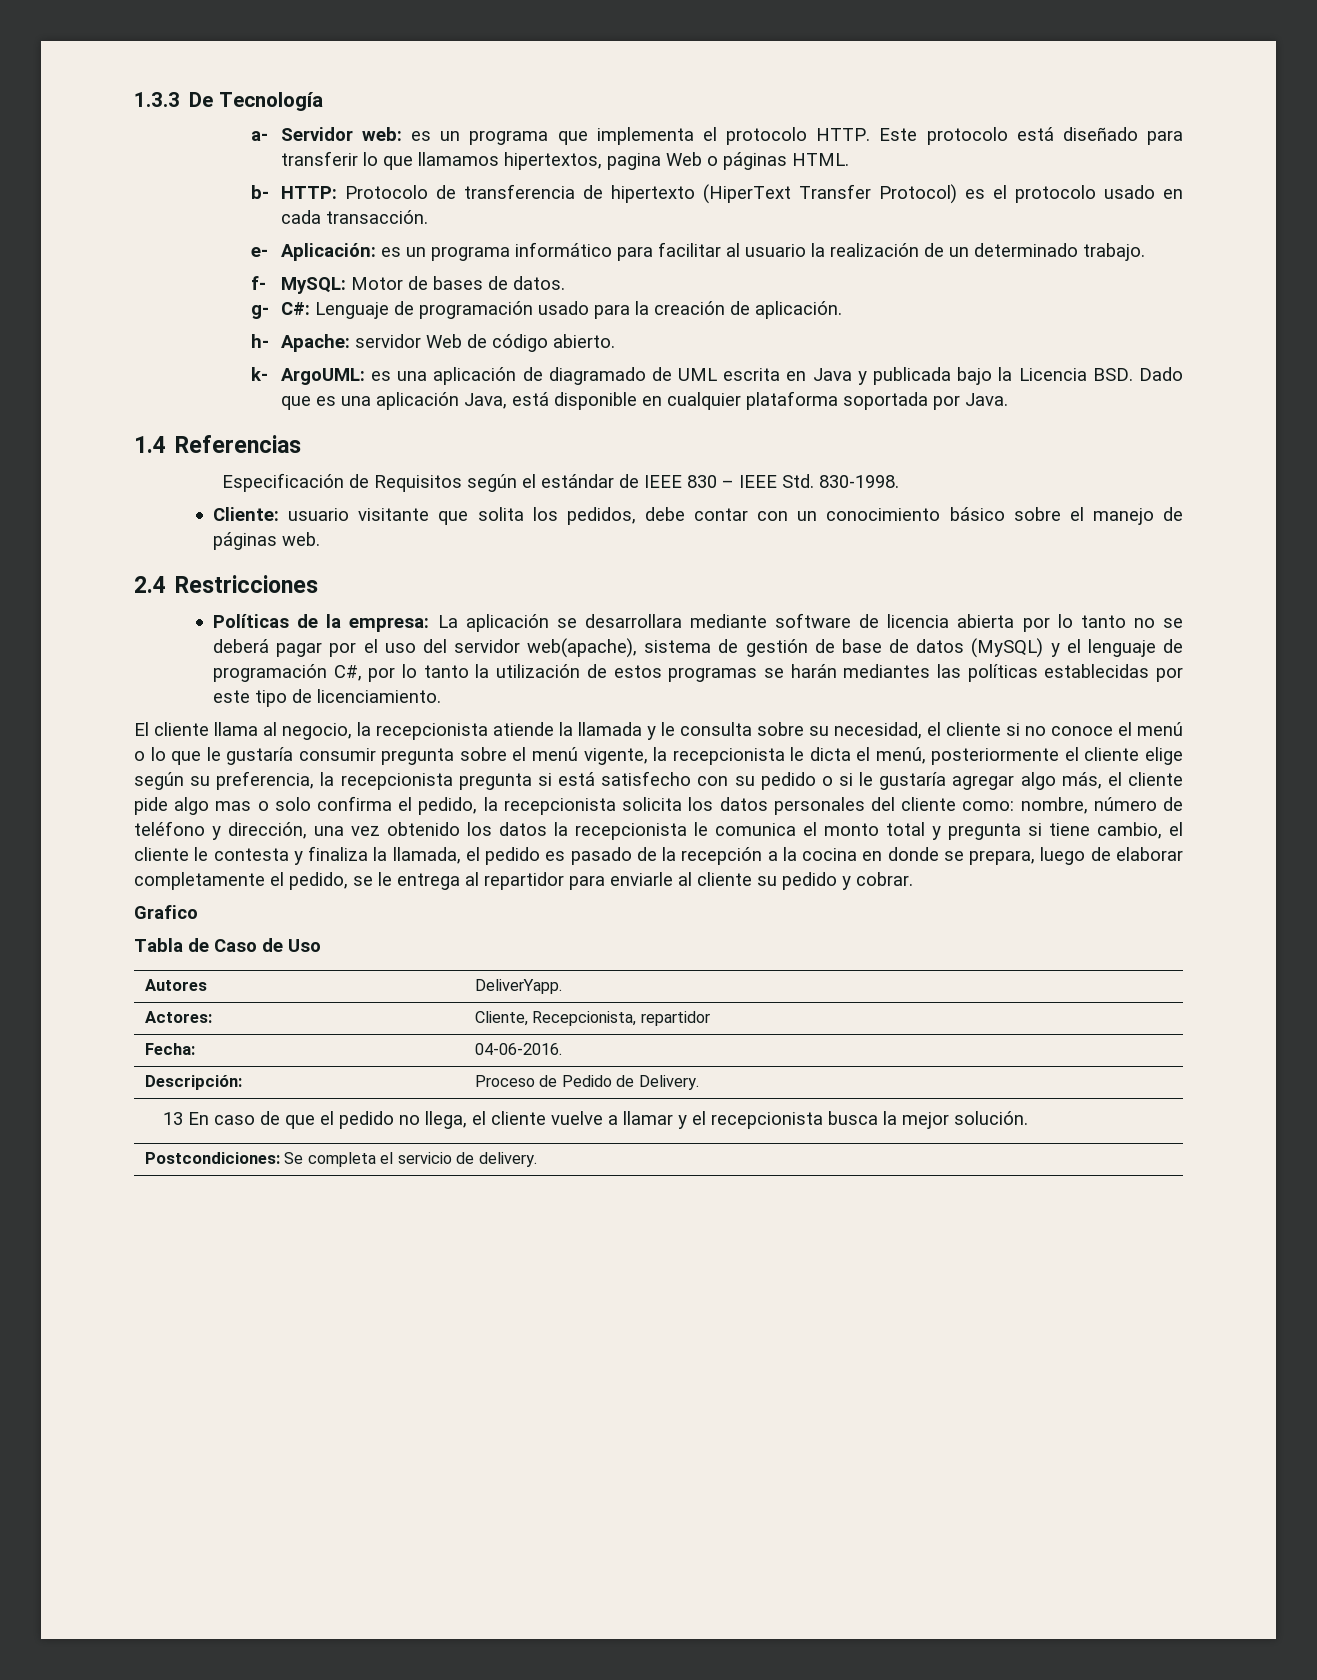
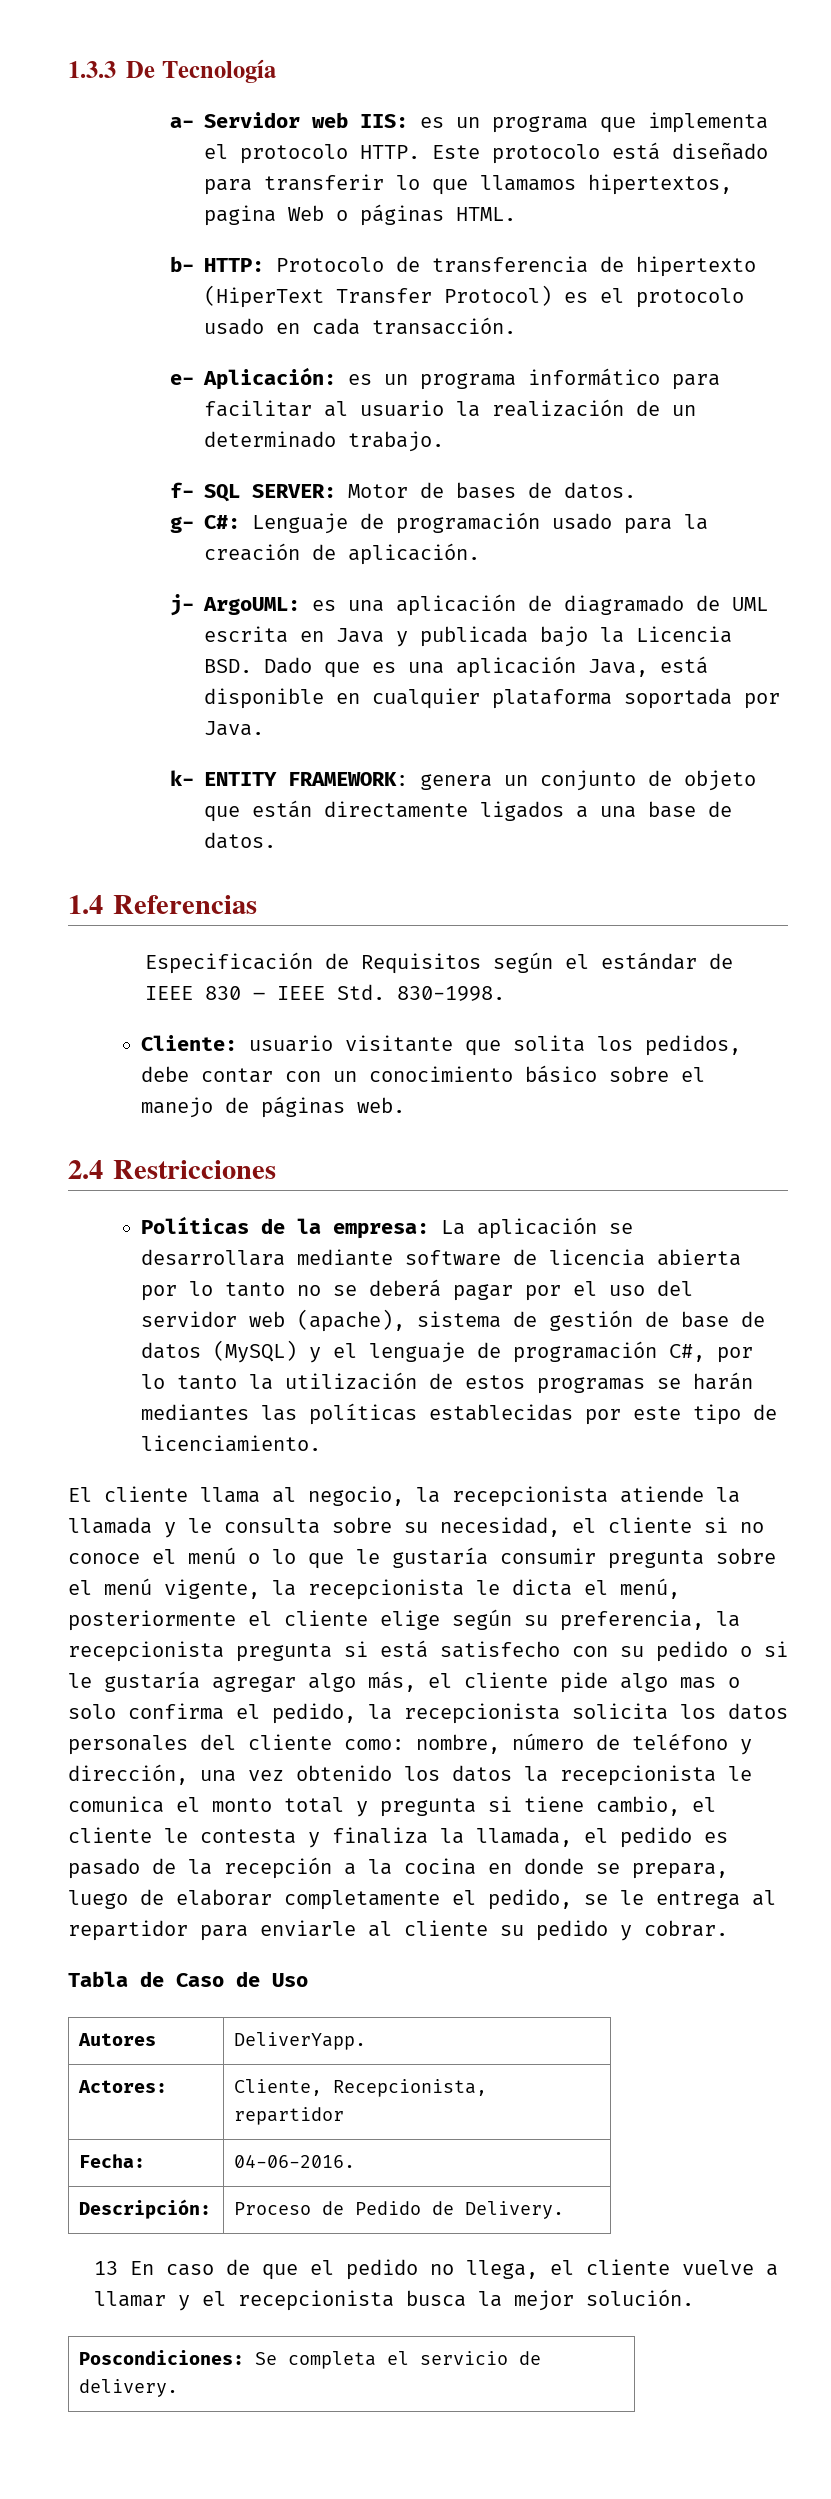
[361,127,402,141] web: -> [312,112,409,128] web IIS:
[280,277,346,294] MySQL: -> [204,484,337,502] SQL SERVER:
[251,334,615,352] [251,367,269,381] h- Apache: servidor Web de código abierto. // k- -> [170,594,195,616] j-
(1008, 399) none -> [170,770,757,791] [204,800,733,822] [204,832,277,849] // k- ENTITY FRAMEWORK: genera un conjunto de objeto que están directamente ligados a una base de datos.
[527,638,638,658] web(apache), -> [249,1309,406,1332] web (apache),
[134,905,198,919] // Grafico -> (728, 1928) none
[144,1152,280,1164] Postcondiciones: -> [79,2350,245,2365] Poscondiciones:

